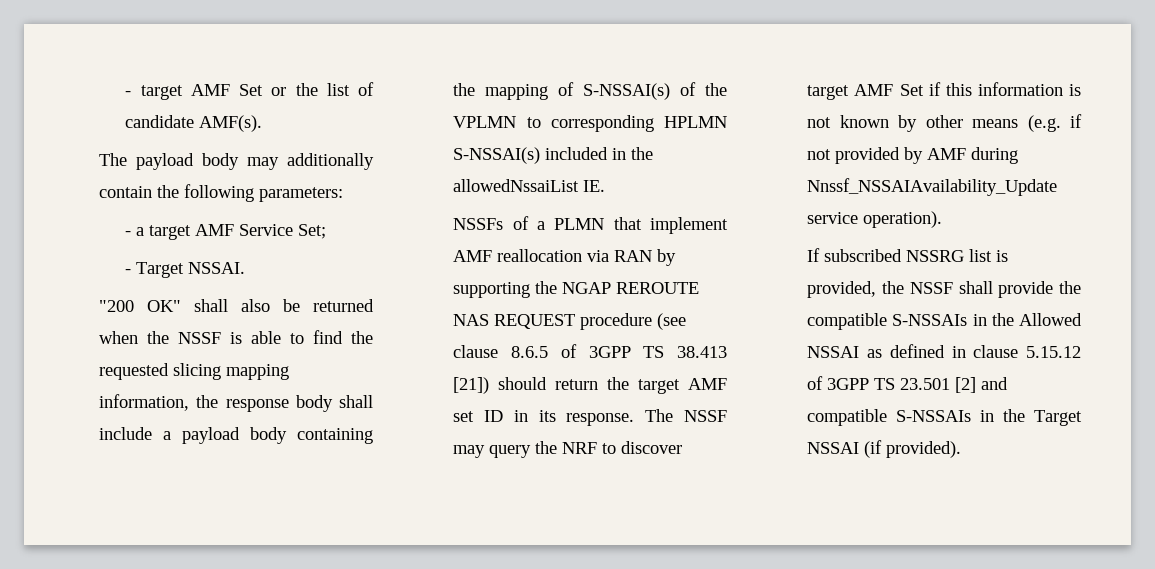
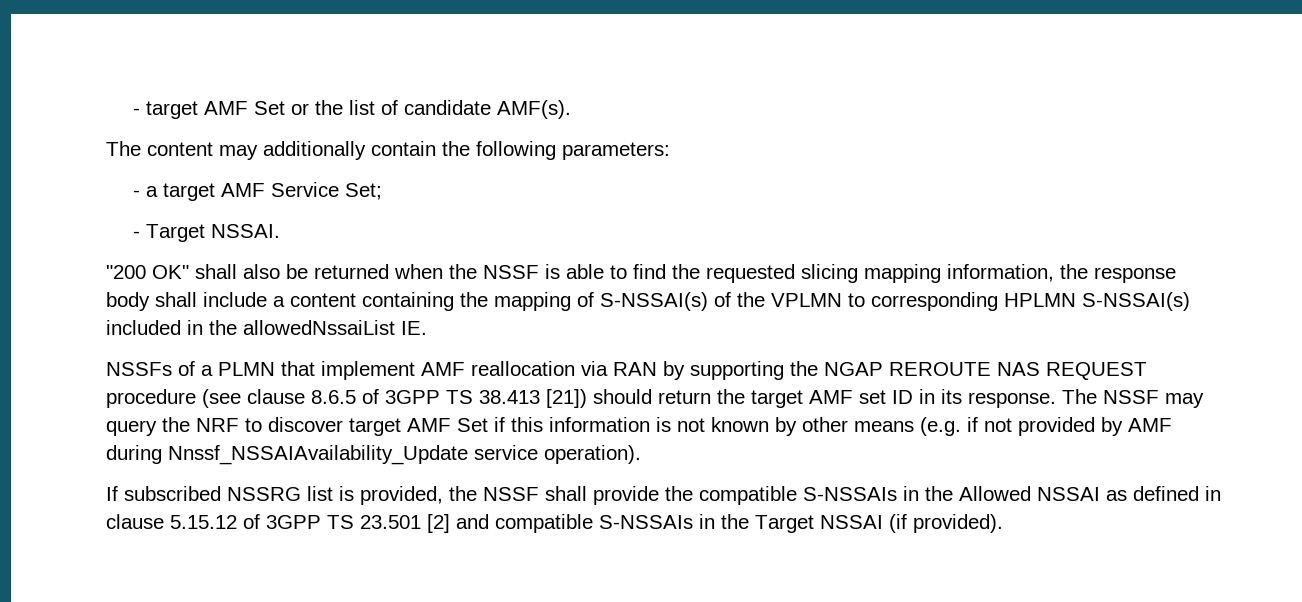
[136,153,240,170] payload body -> [147,142,214,156] content
[182,427,288,444] payload body -> [290,293,357,307] content

